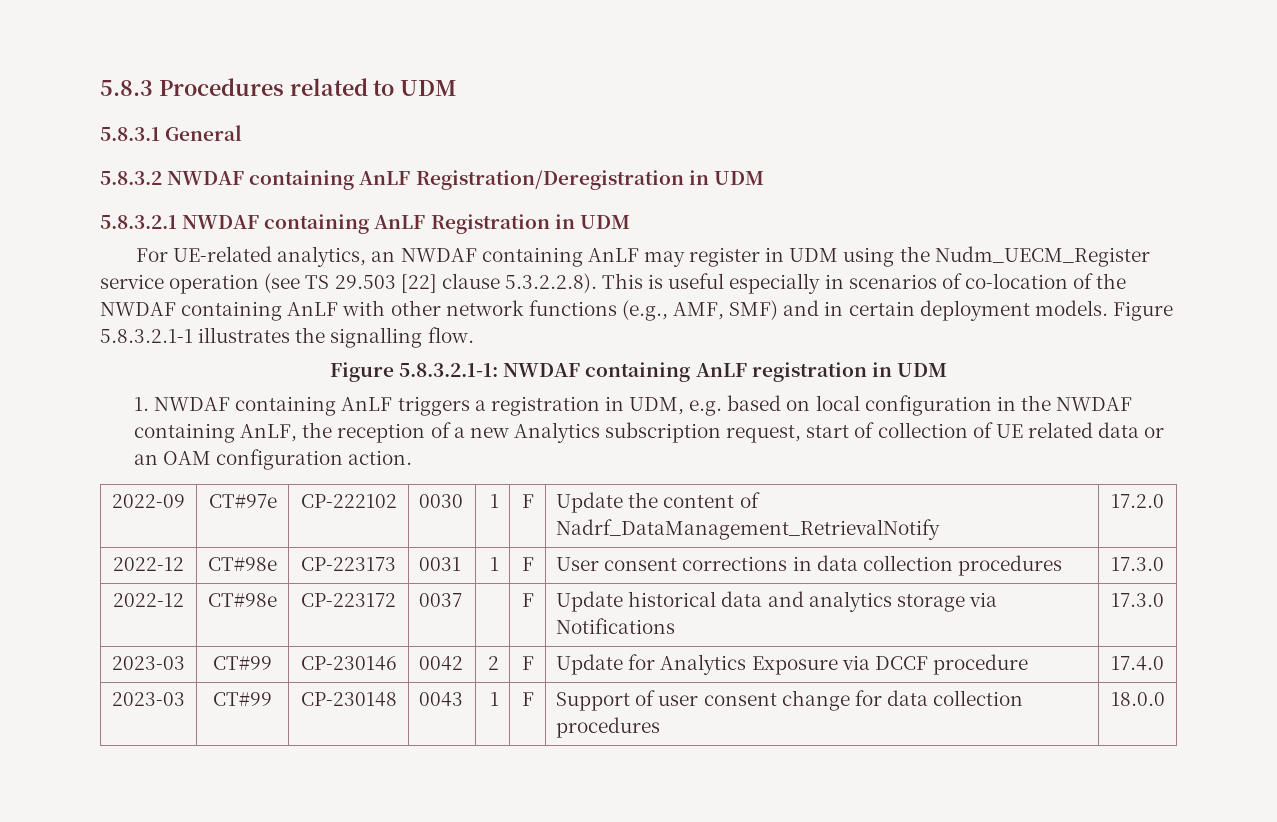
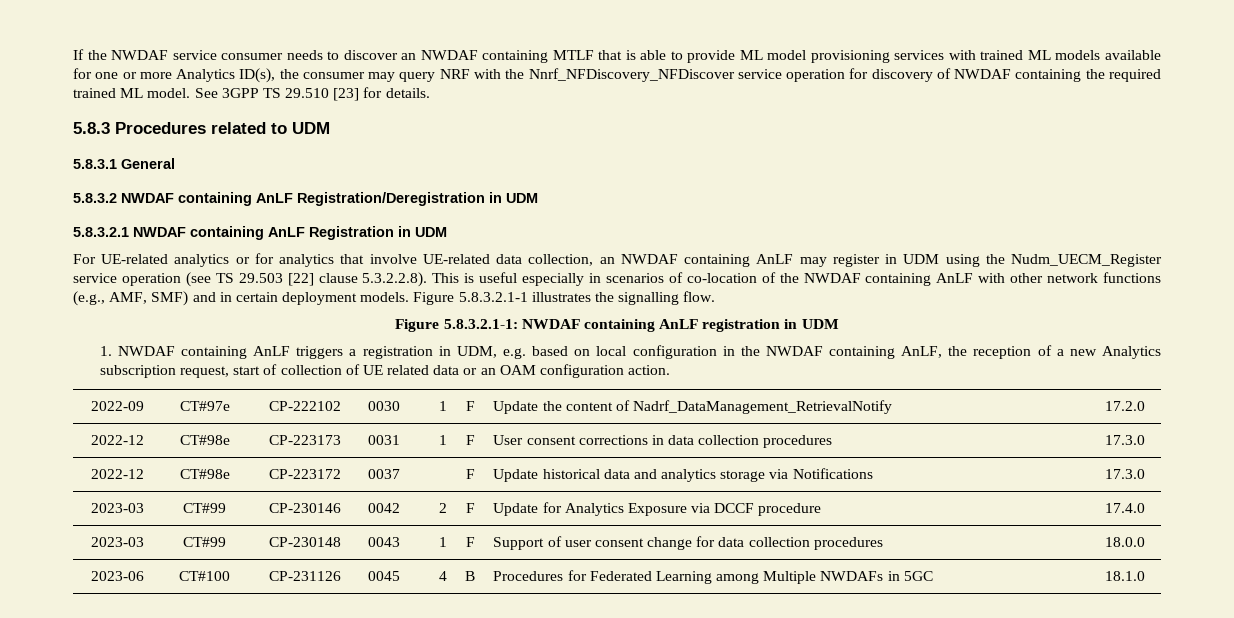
(100, 88) none -> [73,49,1161,63] [73,68,1161,83] [73,87,430,101] If the NWDAF service consumer needs to discover an NWDAF containing MTLF that is able to provide ML model provisioning services with trained ML models available for one or more Analytics ID(s), the consumer may query NRF with the Nnrf_NFDiscovery_NFDiscover service operation for discovery of NWDAF containing the required trained ML model. See 3GPP TS 29.510 [23] for details. //
[277,246,367,267] analytics, -> [174,253,594,267] analytics or for analytics that involve UE-related data collection,
(1165, 699) none -> [91,571,144,581] [179,571,230,581] [268,571,341,581] [368,571,401,581] [438,571,447,581] [465,571,475,581] [493,570,933,584] [1104,571,1145,581] // 2023-06 | CT#100 | CP-231126 | 0045 | 4 | B | Procedures for Federated Learning among Multiple NWDAFs in 5GC | 18.1.0

